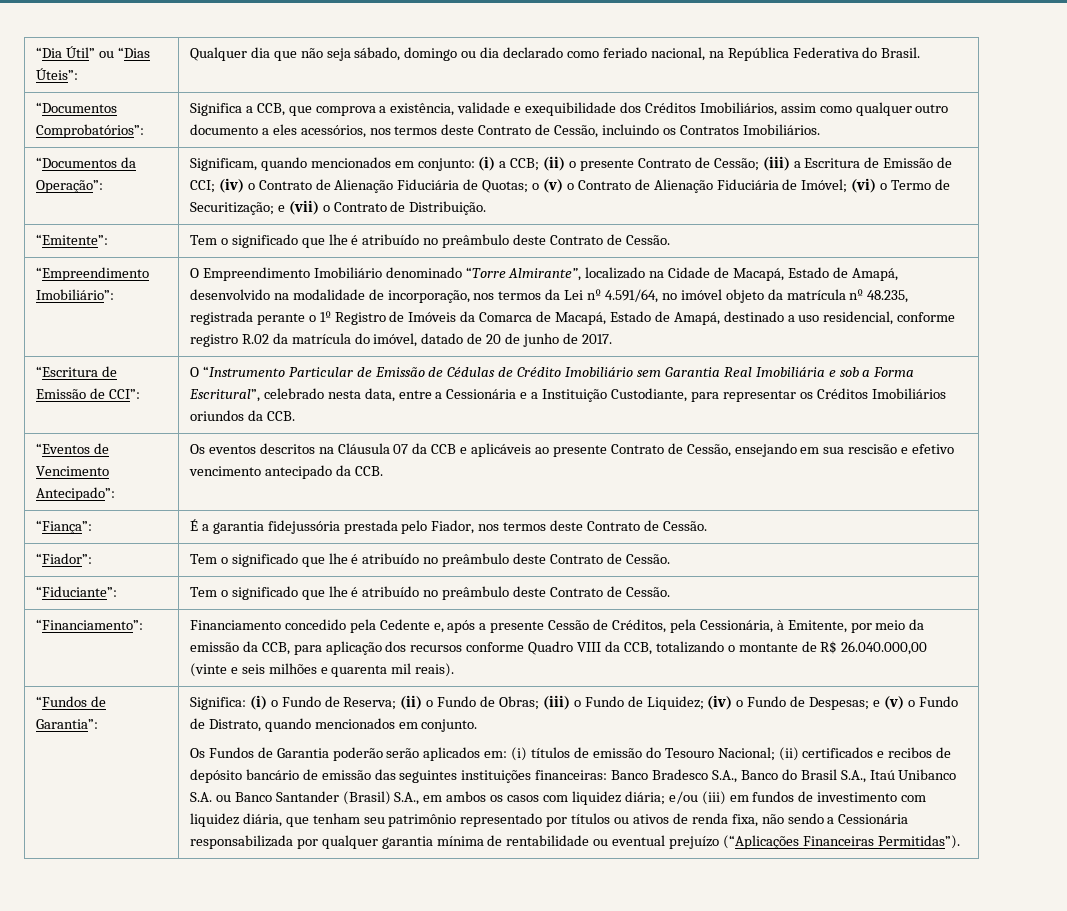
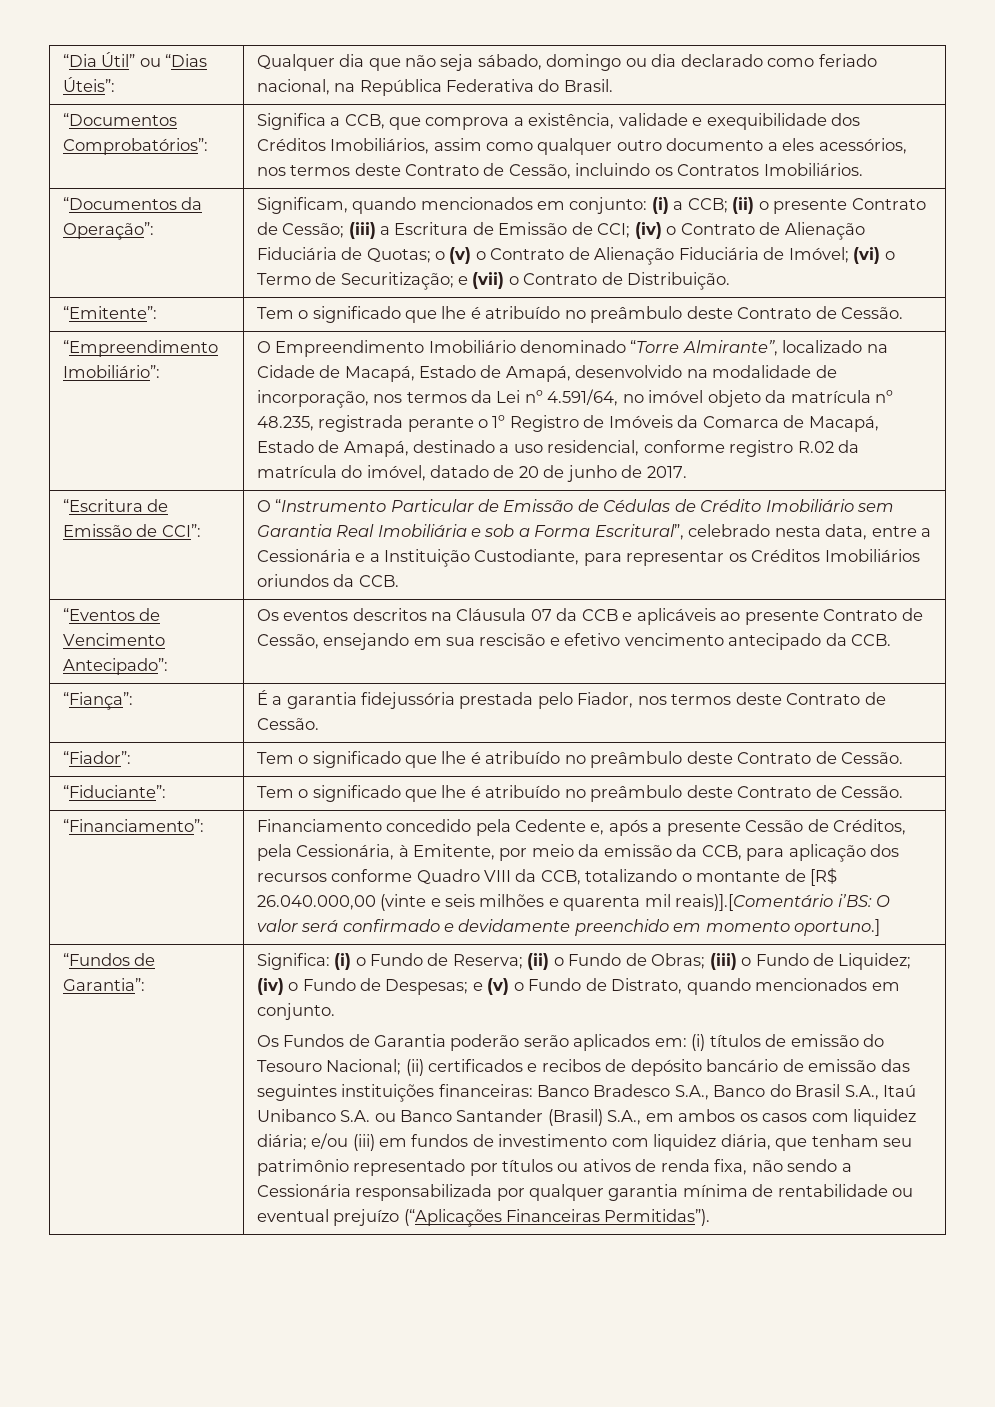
[820,641,838,654] R$ -> [810,868,838,886] [R$
[415,663,455,677] reais). -> [675,894,891,911] [256,919,881,936] reais)].[Comentário i’BS: O valor será confirmado e devidamente preenchido em momento oportuno.]

